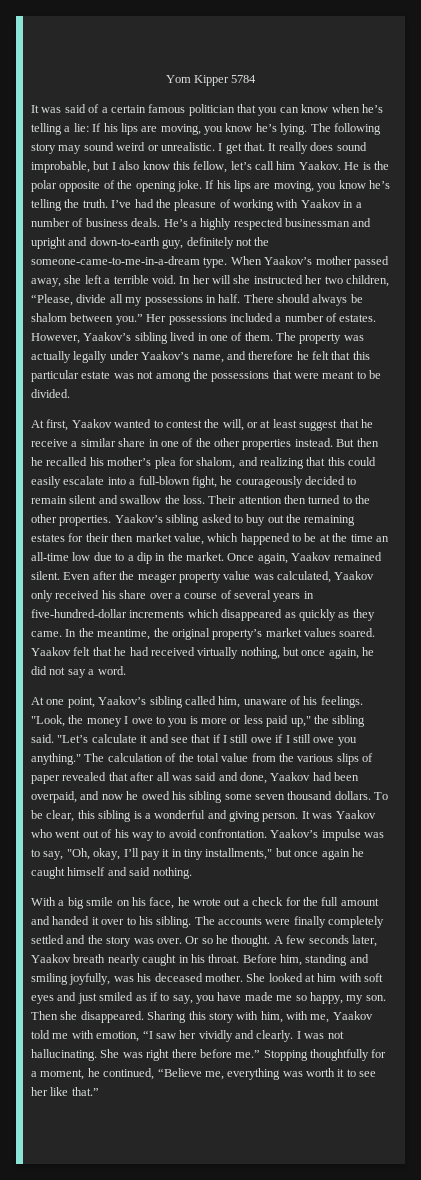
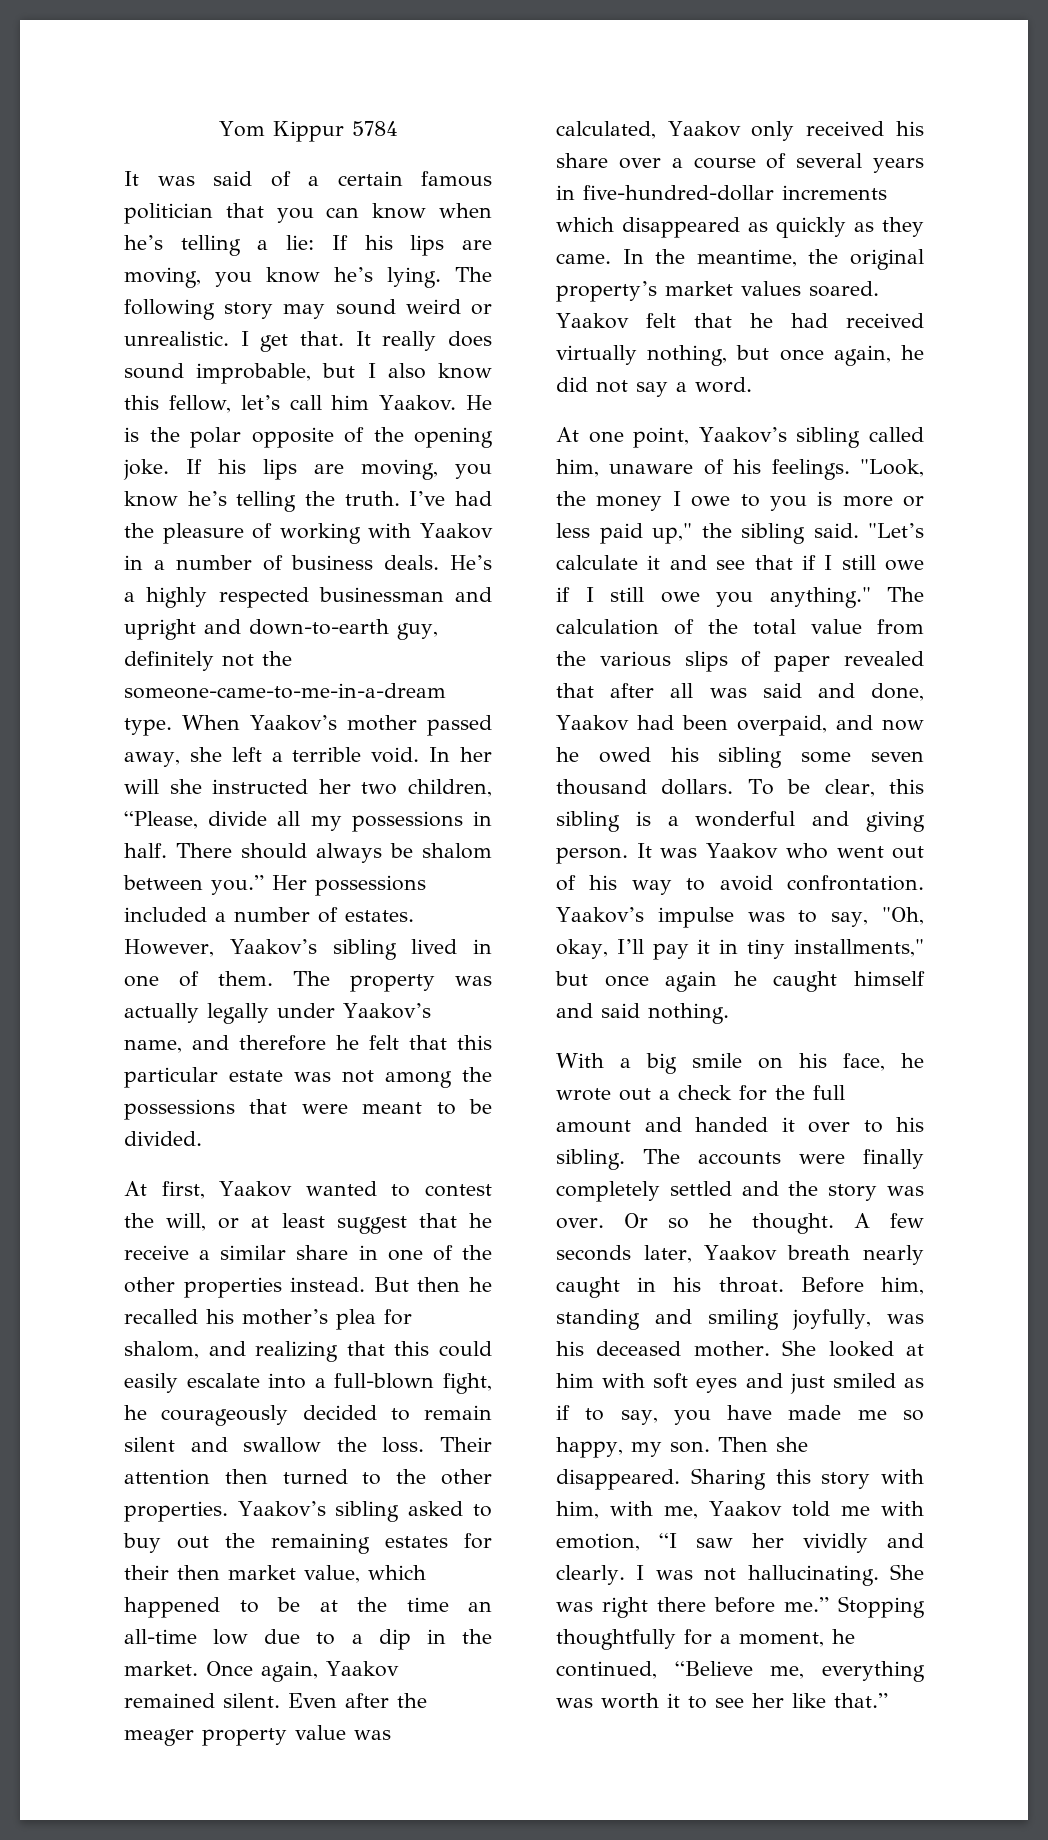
[194,75,229,86] Kipper -> [272,121,344,142] Kippur

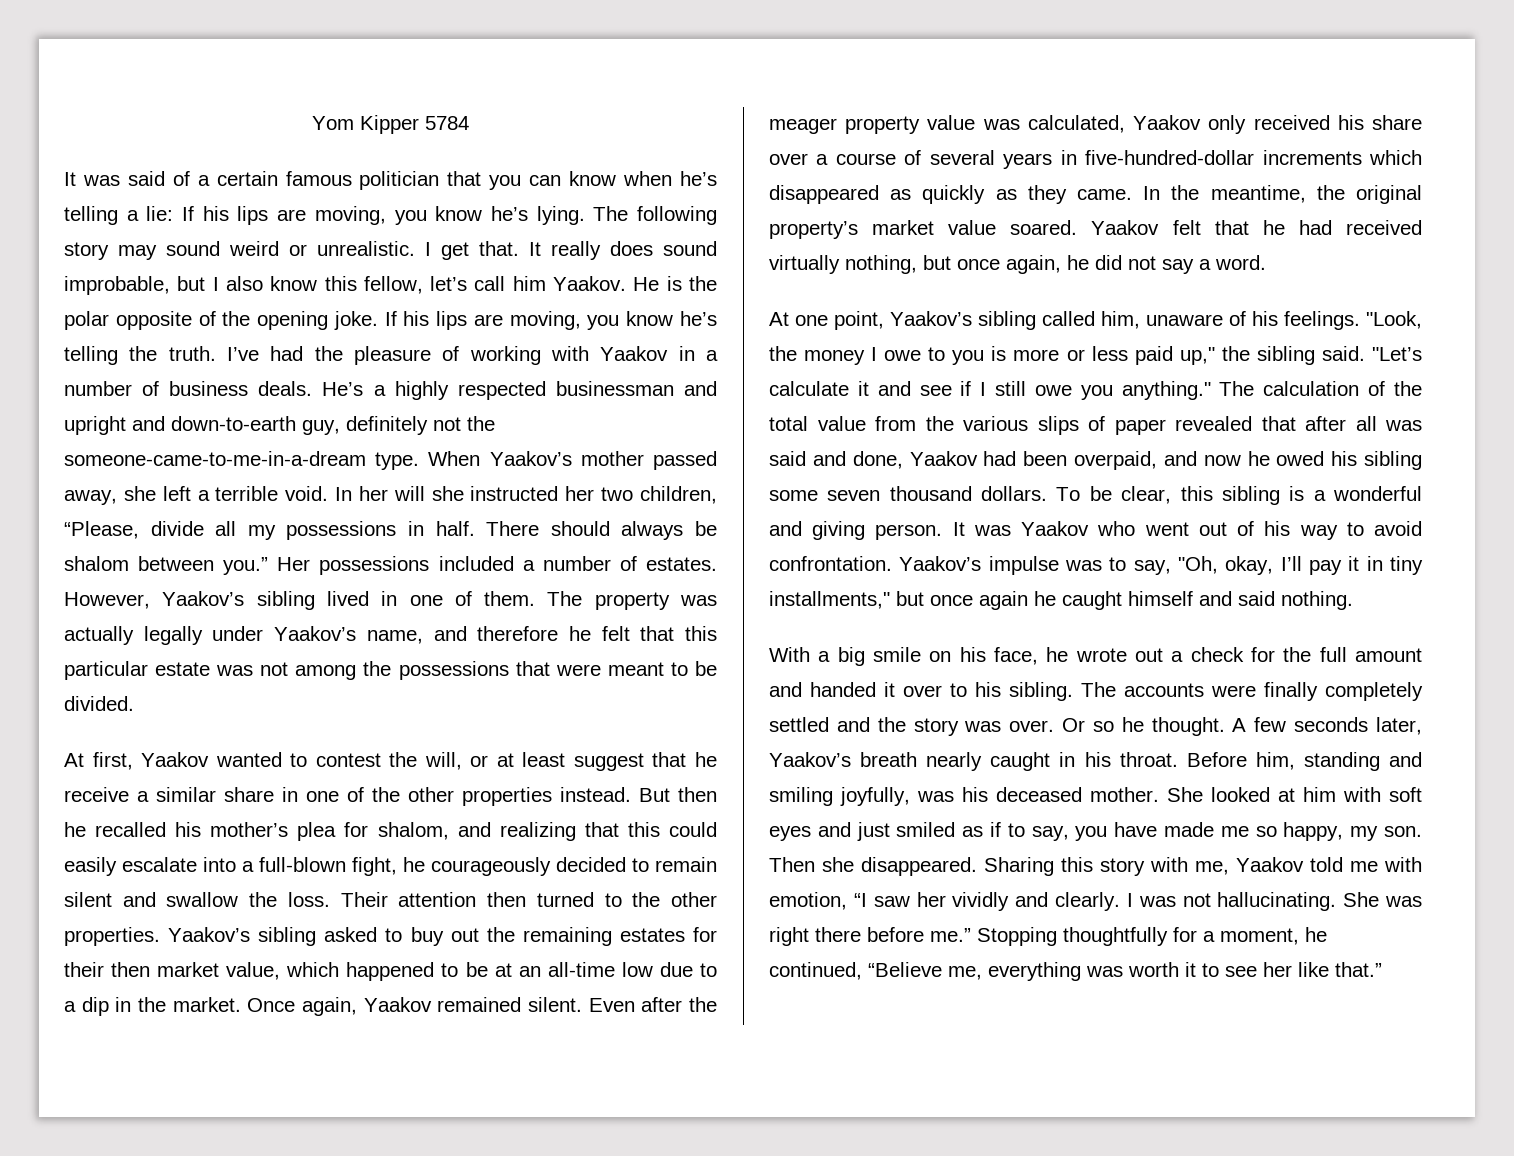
[272,121,344,142] Kippur -> [360,115,419,134] Kipper
[357,1597,449,1612] the time -> (512, 970) none
[741,281,801,296] values -> [948,220,997,235] value
[754,555,924,571] that if I still owe -> (952, 390) none
[704,1245,778,1261] Yaakov -> [769,752,851,767] Yaakov’s
[556,1501,654,1519] him, with -> (1188, 864) none

